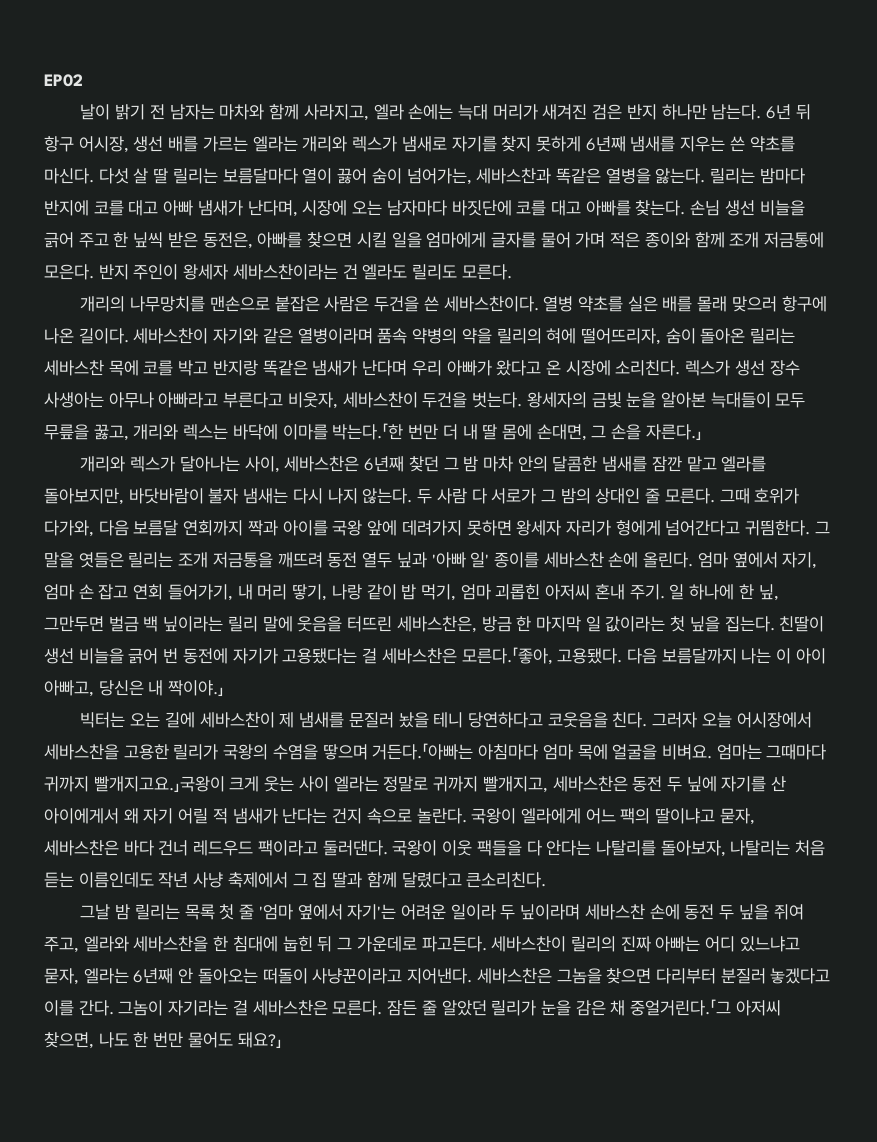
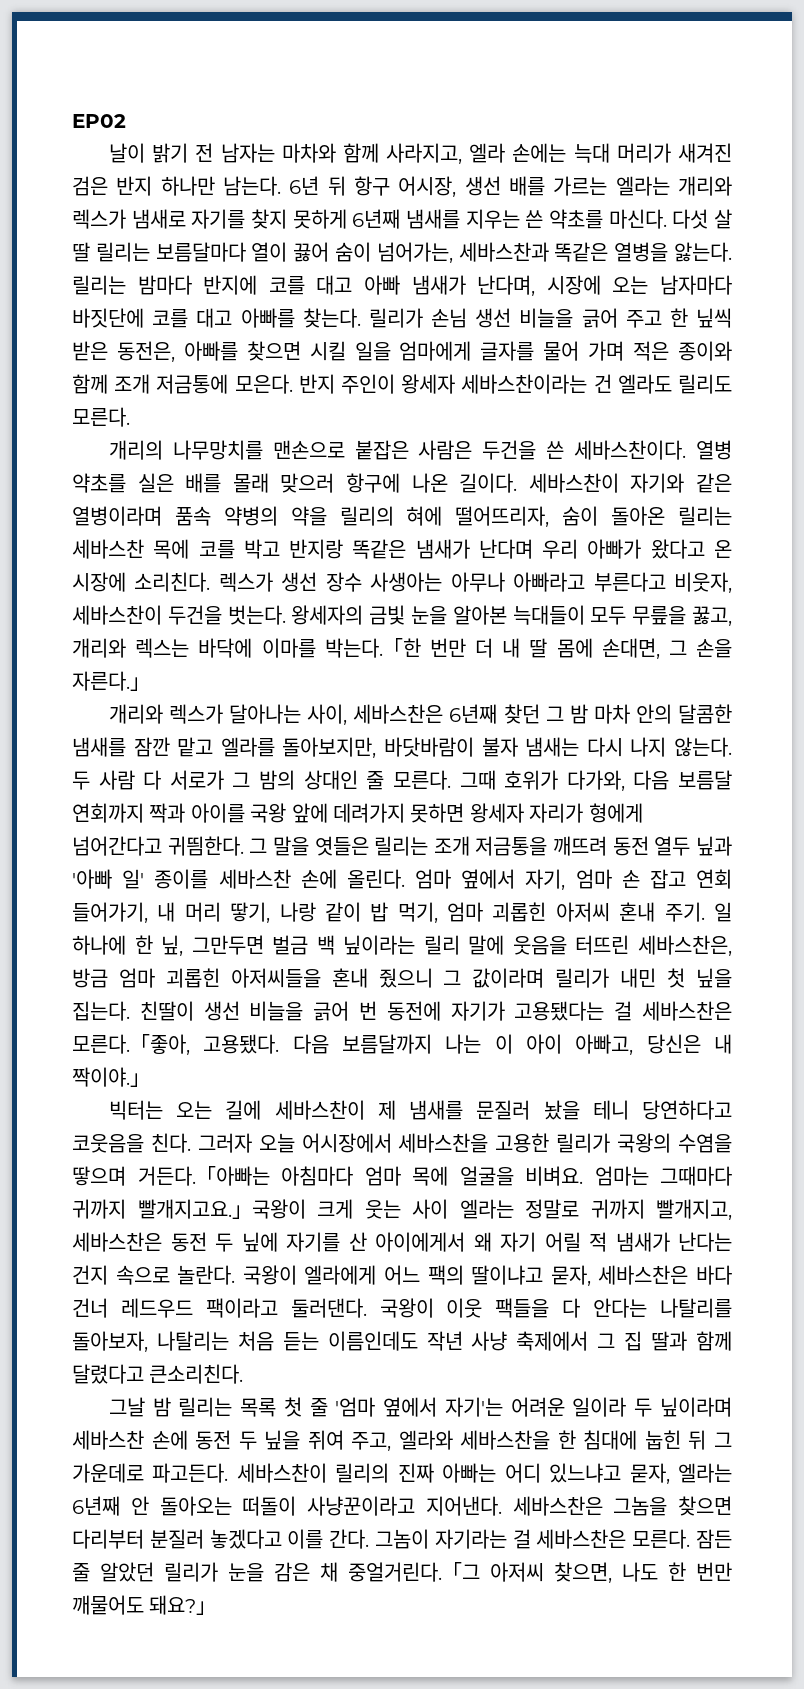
(686, 208) none -> [368,308,423,328] 릴리가
[516,616,666,632] 한 마지막 일 값이라는 -> [118,968,657,988] 엄마 괴롭힌 아저씨들을 혼내 줬으니 그 값이라며 릴리가 내민
[187,1032,233,1048] 물어도 -> [72,1595,144,1615] 깨물어도

